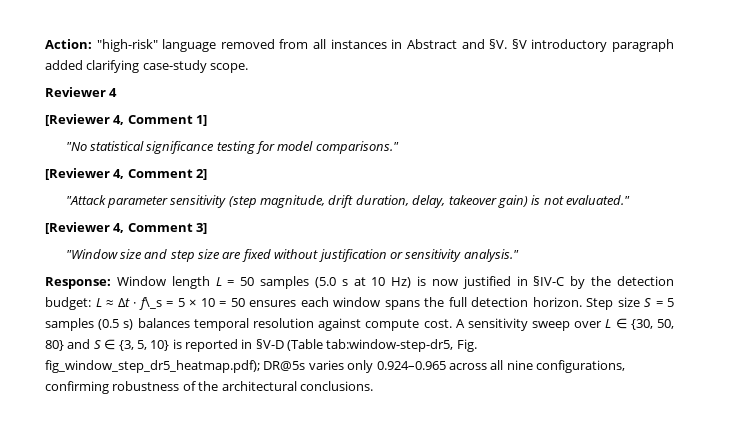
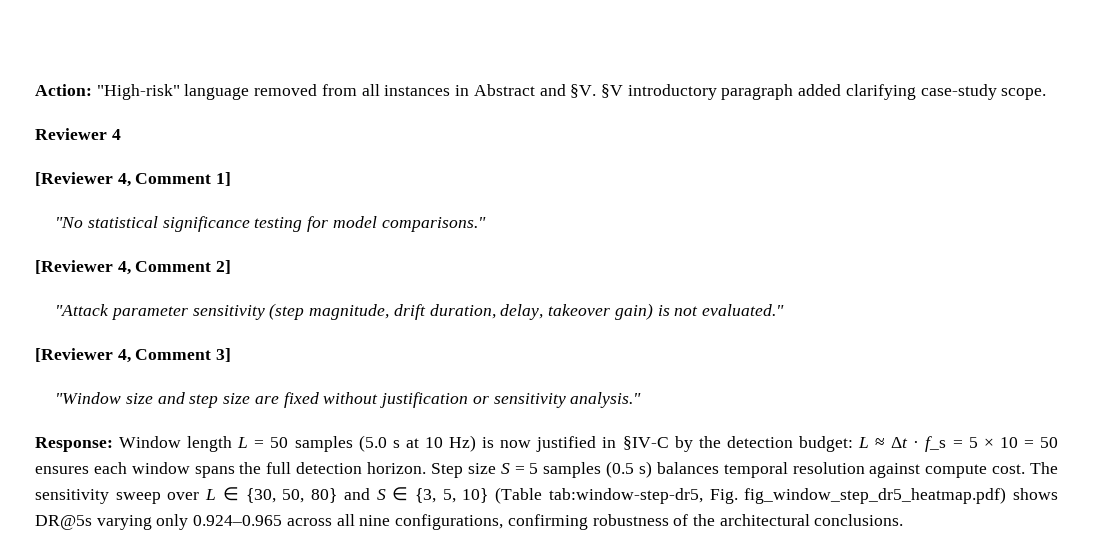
[96,39,158,52] "high-risk" -> [96,84,180,100] "High-risk"
[138,297,162,310] f\_s -> [925,436,947,452] f_s
[455,319,465,328] A -> [1030,462,1059,474] The
[172,339,477,352] [45,360,344,373] is reported in §V-D (Table tab:window-step-dr5, Fig. fig_window_step_dr5_heatmap.pdf); DR@5s varies -> [495,487,1058,504] [35,515,152,530] (Table tab:window-step-dr5, Fig. fig_window_step_dr5_heatmap.pdf) shows DR@5s varying

